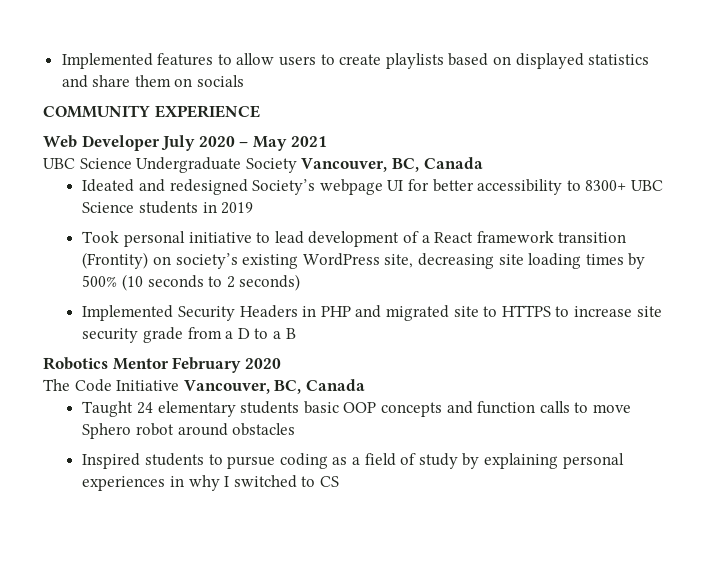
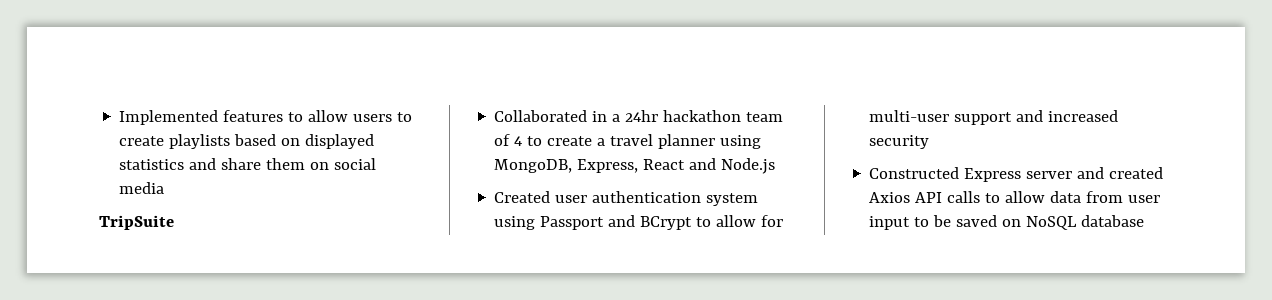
[197,75,245,87] [43,105,260,118] [43,135,327,151] [43,157,483,173] [82,179,663,195] [82,201,254,214] [82,231,627,247] [82,252,646,269] [82,274,301,291] [82,305,662,321] [82,327,296,343] [43,357,281,373] [43,379,365,394] [82,401,631,417] [82,423,296,439] [82,453,624,469] [82,475,339,491] socials // COMMUNITY EXPERIENCE // Web Developer July 2020 – May 2021 // UBC Science Undergraduate Society Vancouver, BC, Canada // Ideated and redesigned Society’s webpage UI for better accessibility to 8300+ UBC Science students in 2019 // Took personal initiative to lead development of a React framework transition (Frontity) on society’s existing WordPress site, decreasing site loading times by 500% (10 seconds to 2 seconds) // Implemented Security Headers in PHP and migrated site to HTTPS to increase site security grade from a D to a B // Robotics Mentor February 2020 // The Code Initiative Vancouver, BC, Canada // Taught 24 elementary students basic OOP concepts and function calls to move Sphero robot around obstacles // Inspired students to pursue coding as a field of study by explaining personal experiences in why I switched to CS -> [334,158,377,170] [119,182,165,194] [99,215,174,230] [494,110,784,122] [494,134,762,149] [494,158,776,174] [494,191,759,206] [494,215,784,230] [869,110,1119,125] [869,135,930,149] [869,167,1164,182] [869,191,1161,203] [869,215,1145,230] social media // TripSuite // Collaborated in a 24hr hackathon team of 4 to create a travel planner using MongoDB, Express, React and Node.js // Created user authentication system using Passport and BCrypt to allow for multi-user support and increased security // Constructed Express server and created Axios API calls to allow data from user input to be saved on NoSQL database

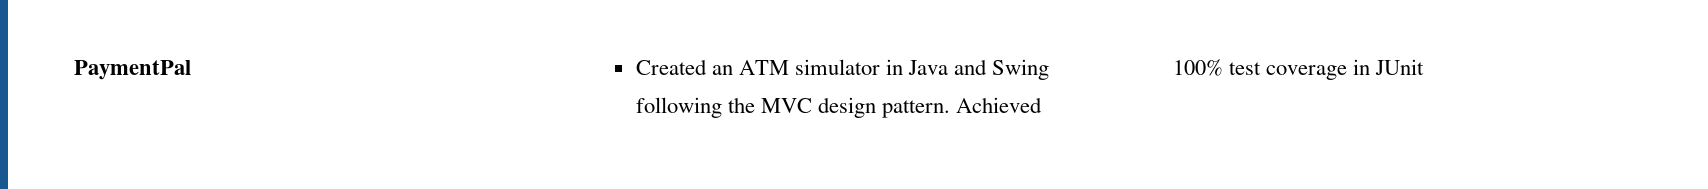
[119,110,413,125] [119,134,375,149] [119,158,377,170] [119,182,165,194] [99,215,174,230] [494,110,784,122] [494,134,762,149] [494,158,776,174] [494,191,759,206] [494,215,784,230] [869,110,1119,125] [869,135,930,149] [869,167,1164,182] [869,191,1161,203] [869,215,1145,230] Implemented features to allow users to create playlists based on displayed statistics and share them on social media // TripSuite // Collaborated in a 24hr hackathon team of 4 to create a travel planner using MongoDB, Express, React and Node.js // Created user authentication system using Passport and BCrypt to allow for multi-user support and increased security // Constructed Express server and created Axios API calls to allow data from user input to be saved on NoSQL database -> [74,60,191,80] [635,59,1050,80] [635,97,1043,118] [1172,59,1425,80] PaymentPal // Created an ATM simulator in Java and Swing following the MVC design pattern. Achieved 100% test coverage in JUnit

